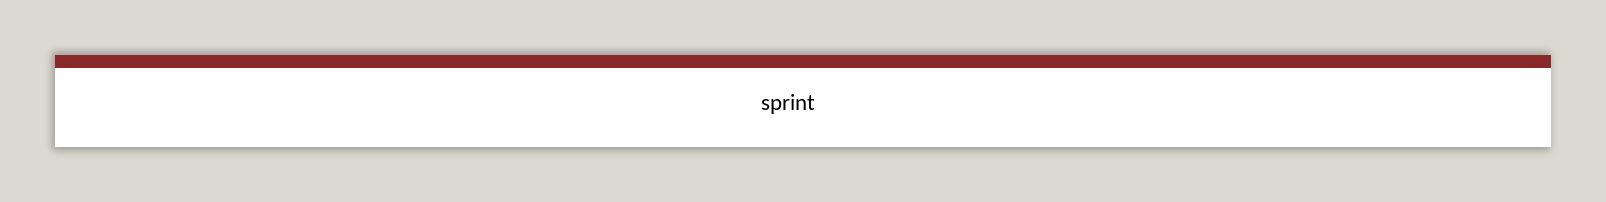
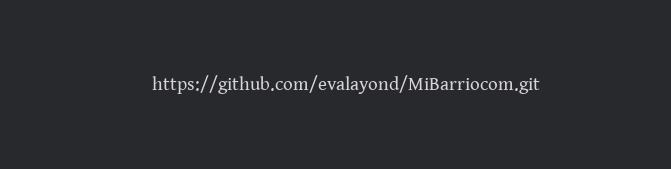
[761,94,815,114] sprint -> [151,75,540,94] https://github.com/evalayond/MiBarriocom.git

